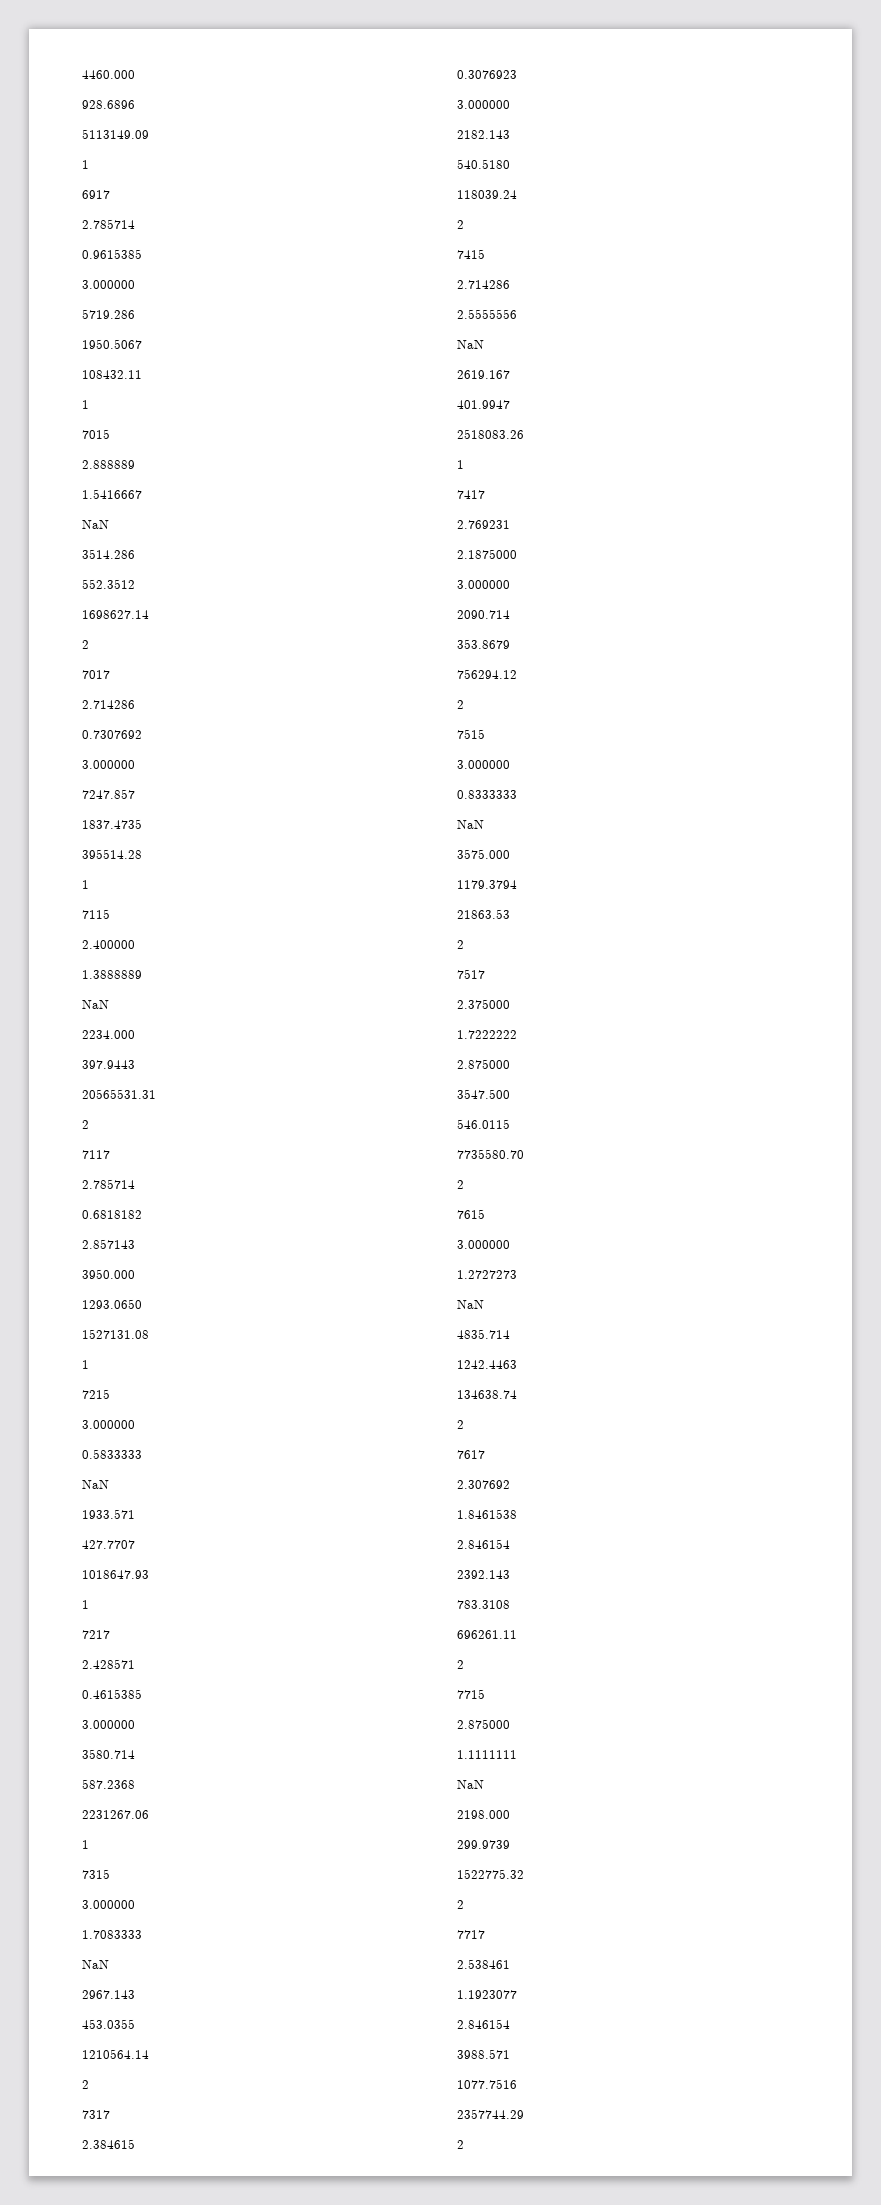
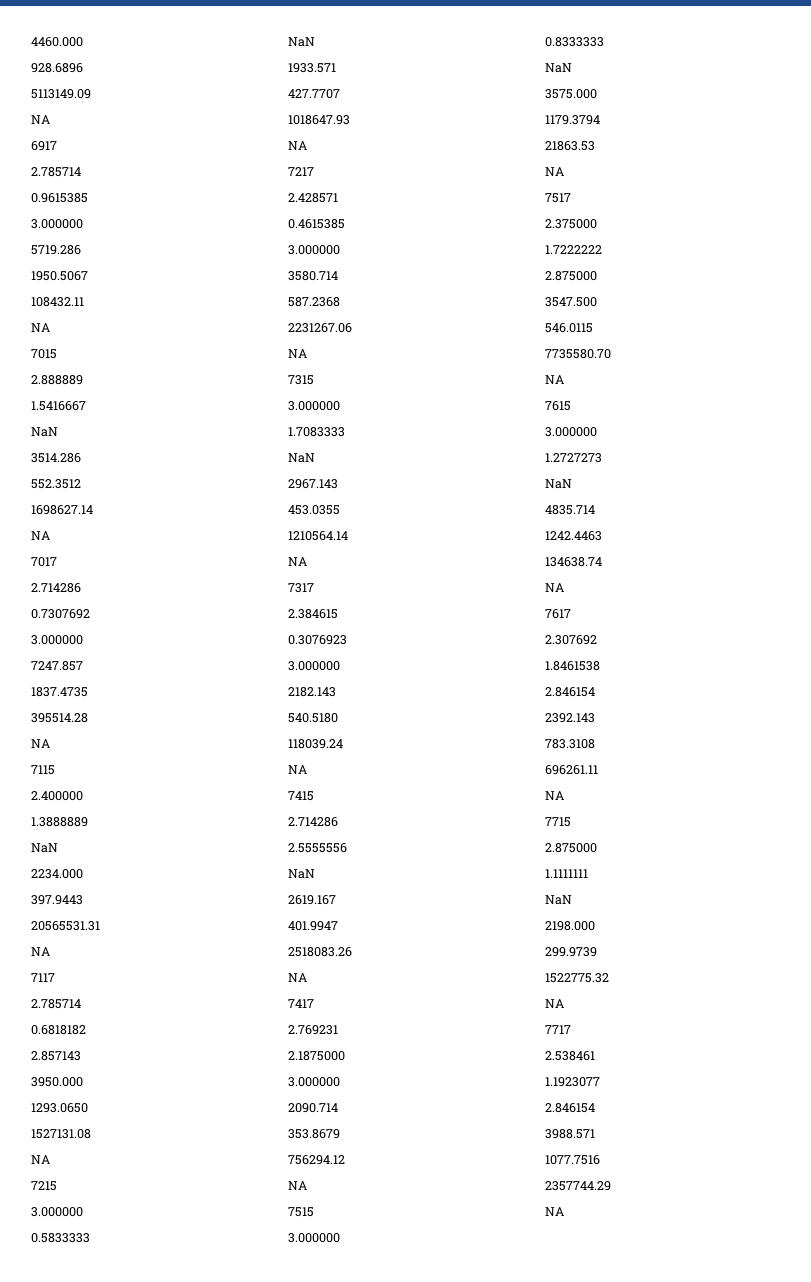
[82,160,89,169] 1 -> [31,115,50,124] NA
[82,400,89,409] 1 -> [31,323,50,332] NA
[82,640,89,649] 2 -> [31,531,50,540] NA
[82,880,89,889] 1 -> [31,739,50,748] NA
[82,1120,89,1129] 2 -> [31,947,50,956] NA
[82,1360,89,1369] 1 -> [31,1155,50,1164] NA
[82,1600,89,1609] 1 -> [288,141,307,150] NA
[82,1840,89,1849] 1 -> [288,349,307,358] NA
[82,2080,89,2089] 2 -> [288,557,307,566] NA
[457,220,464,229] 2 -> [288,765,307,774] NA
[457,460,464,469] 1 -> [288,973,307,982] NA
[457,700,464,709] 2 -> [288,1181,307,1190] NA
[457,940,464,949] 2 -> [545,167,564,176] NA
[457,1180,464,1189] 2 -> [545,375,564,384] NA
[457,1420,464,1429] 2 -> [545,583,564,592] NA
[457,1660,464,1669] 2 -> [545,791,564,800] NA
[457,1900,464,1909] 2 -> [545,999,564,1008] NA
[457,2140,464,2149] 2 -> [545,1207,564,1216] NA

